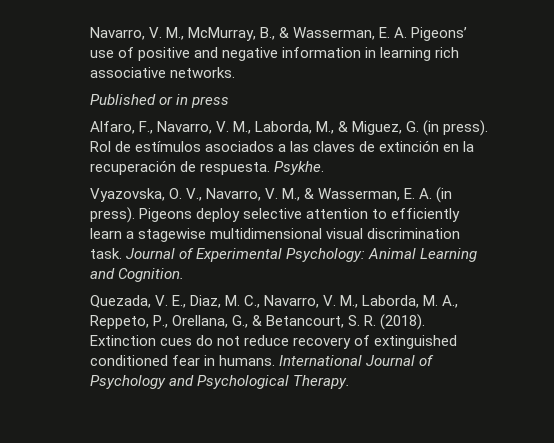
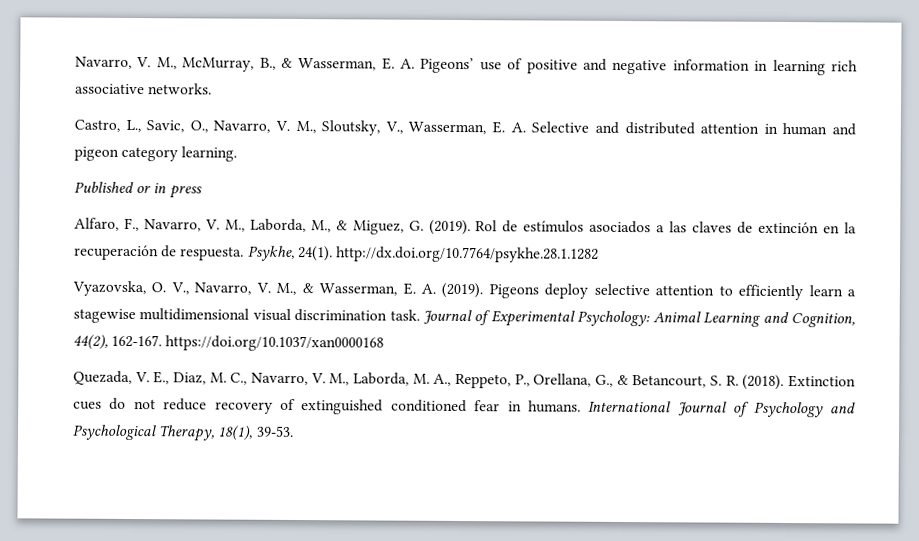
(235, 72) none -> [73,119,856,136] [73,146,238,162] // Castro, L., Savic, O., Navarro, V. M., Sloutsky, V., Wasserman, E. A. Selective and distributed attention in human and pigeon category learning.
[423,120,489,136] (in press). -> [428,219,471,236] (2019).
[273,161,324,175] Psykhe. -> [247,245,599,263] Psykhe, 24(1). http://dx.doi.org/10.7764/psykhe.28.1.1282
[436,187,453,203] [89,207,135,223] (in press). -> [441,282,484,299] (2019).
[117,268,184,282] Cognition. -> [791,313,856,328] [72,334,385,352] Cognition, 44(2), 162-167. https://doi.org/10.1037/xan0000168
[292,375,350,389] Therapy. -> [158,425,294,442] Therapy, 18(1), 39-53.

